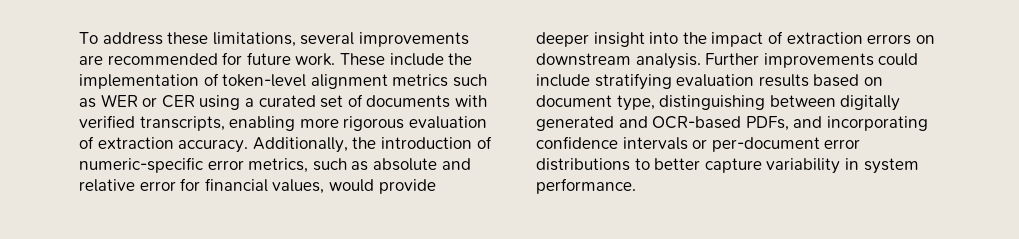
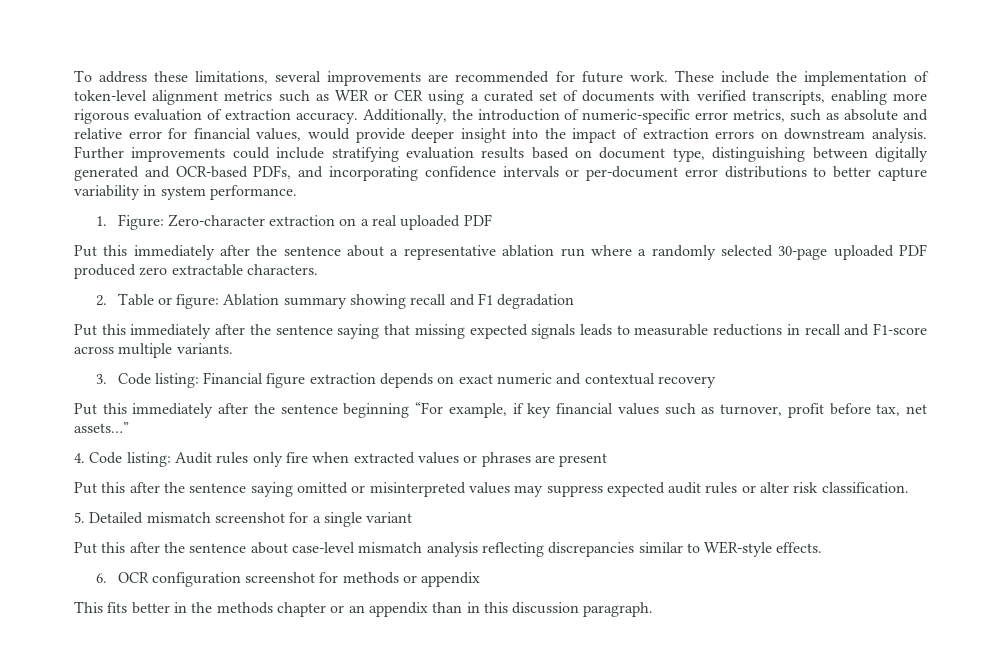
(636, 186) none -> [95,214,492,230] [74,244,928,260] [74,264,318,279] [95,293,575,309] [74,323,927,339] [74,343,233,358] [95,372,717,388] [74,402,927,418] [74,422,129,433] [74,452,608,467] [74,482,909,497] [74,512,413,527] [74,541,823,557] [95,572,481,587] [74,601,654,617] // 1. Figure: Zero-character extraction on a real uploaded PDF // Put this immediately after the sentence about a representative ablation run where a randomly selected 30-page uploaded PDF produced zero extractable characters. // 2. Table or figure: Ablation summary showing recall and F1 degradation // Put this immediately after the sentence saying that missing expected signals leads to measurable reductions in recall and F1-score across multiple variants. // 3. Code listing: Financial figure extraction depends on exact numeric and contextual recovery // Put this immediately after the sentence beginning “For example, if key financial values such as turnover, profit before tax, net assets…” // 4. Code listing: Audit rules only fire when extracted values or phrases are present // Put this after the sentence saying omitted or misinterpreted values may suppress expected audit rules or alter risk classification. // 5. Detailed mismatch screenshot for a single variant // Put this after the sentence about case-level mismatch analysis reflecting discrepancies similar to WER-style effects. // 6. OCR configuration screenshot for methods or appendix // This fits better in the methods chapter or an appendix than in this discussion paragraph.

